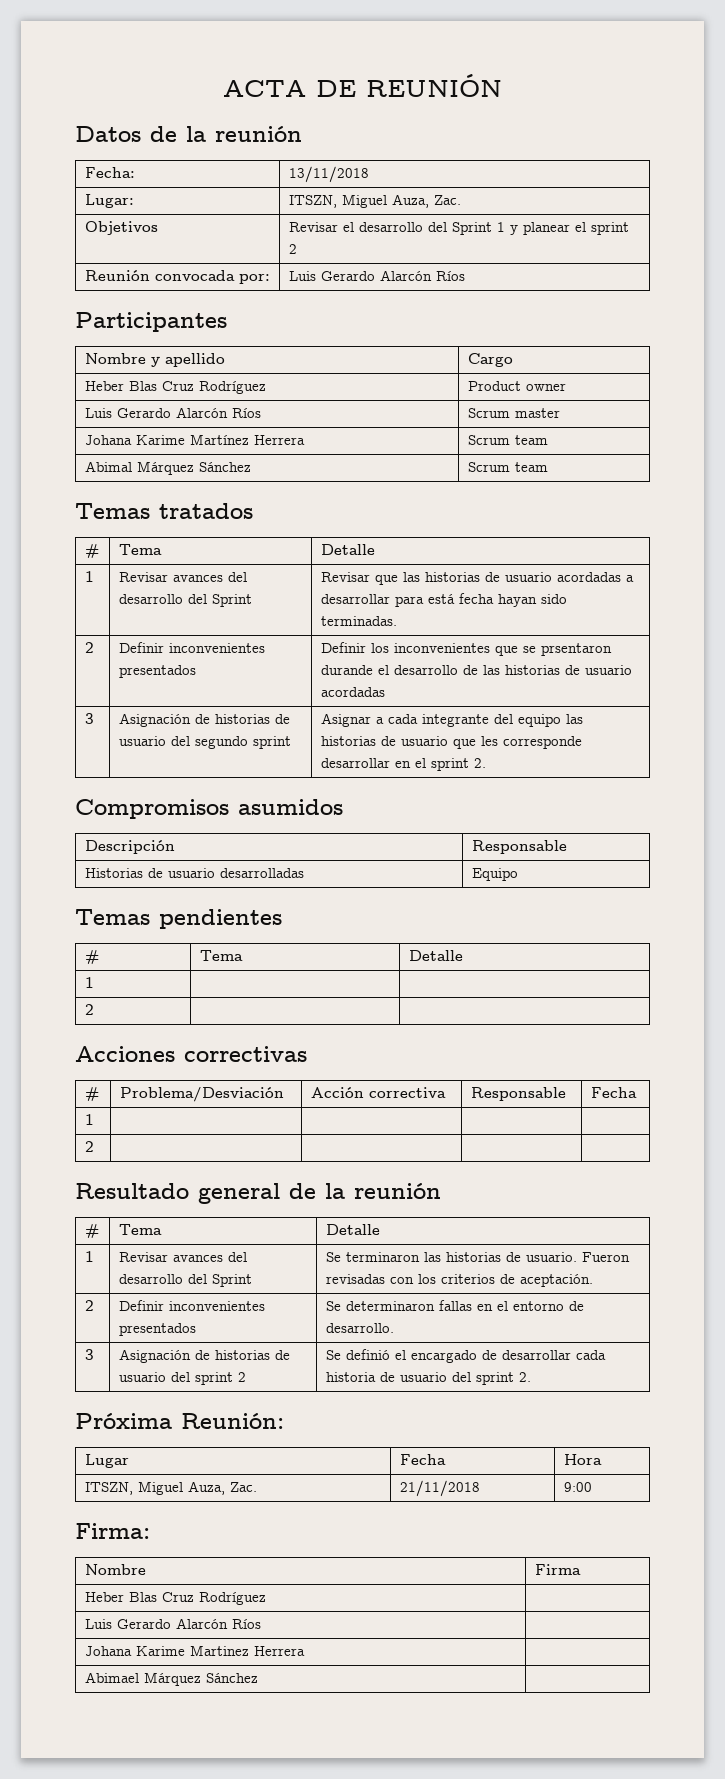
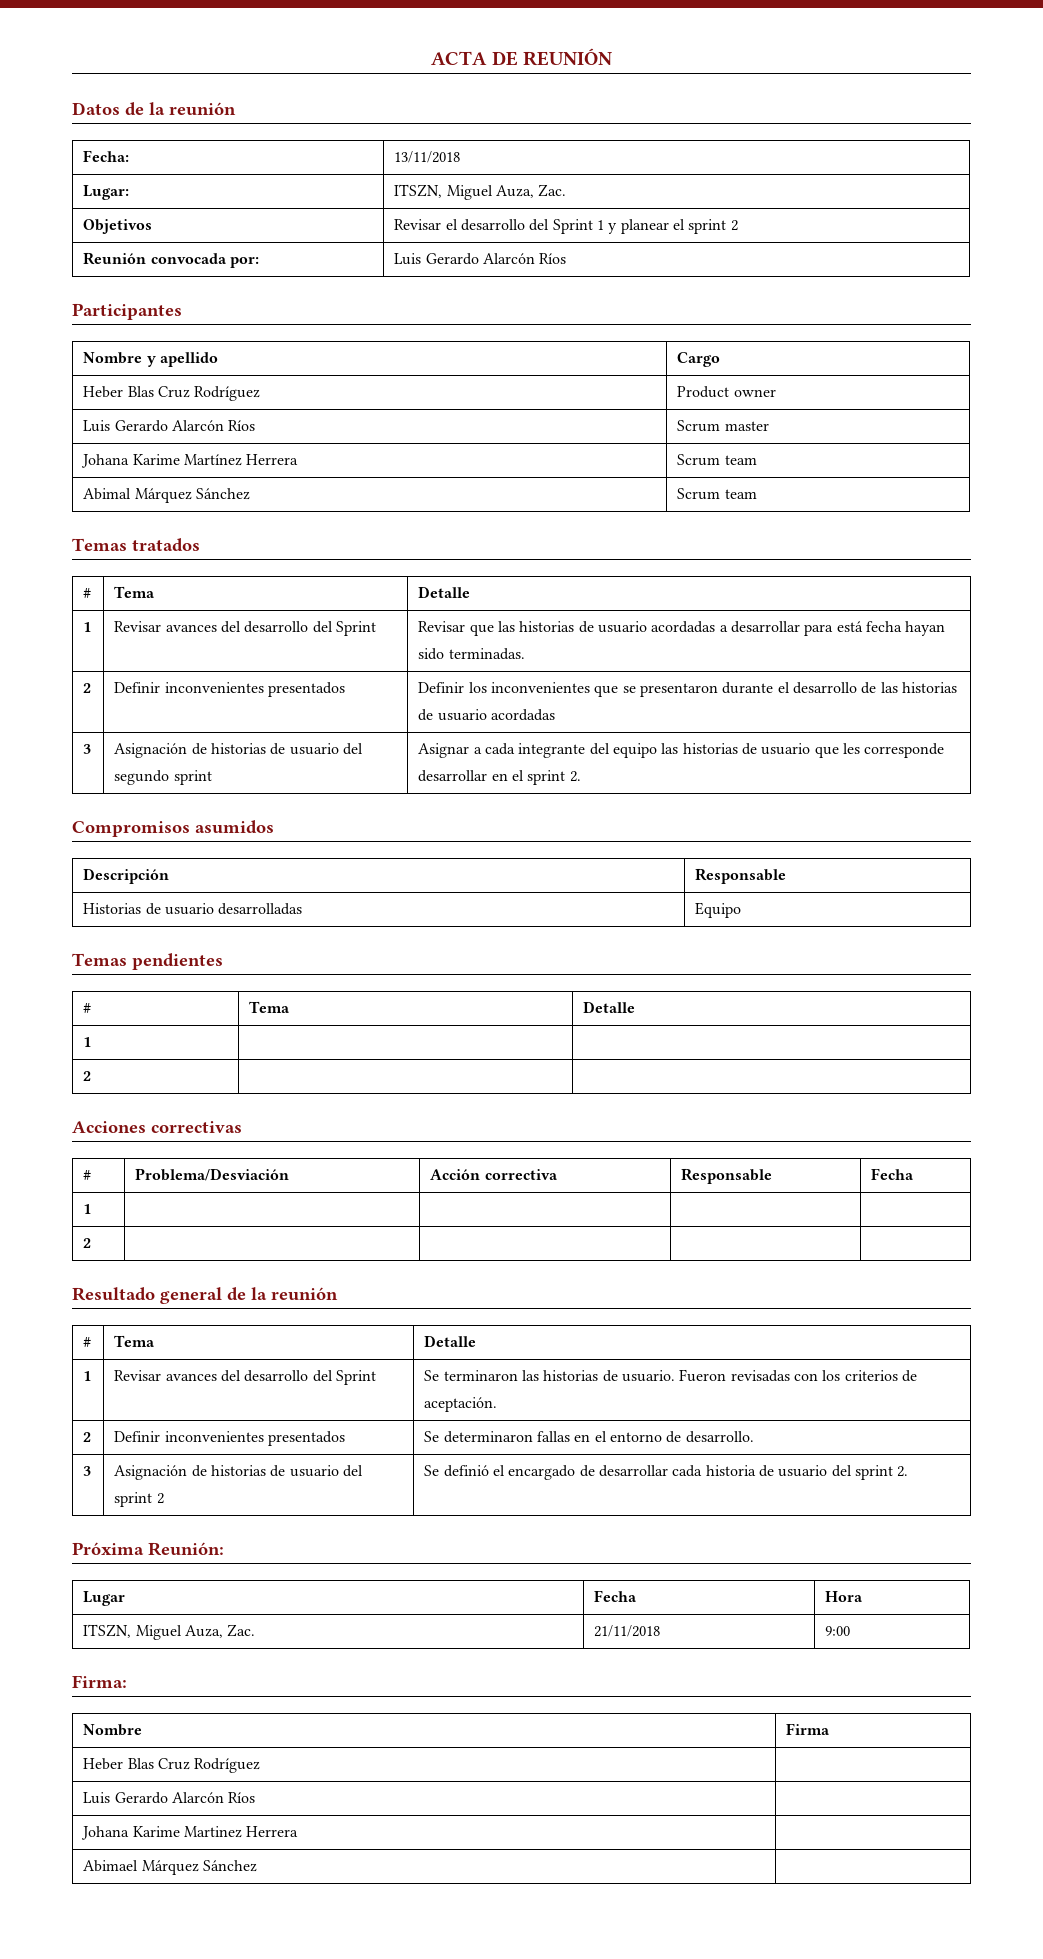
[540,643,612,656] [320,665,373,675] prsentaron durande -> [639,682,774,697] presentaron durante

